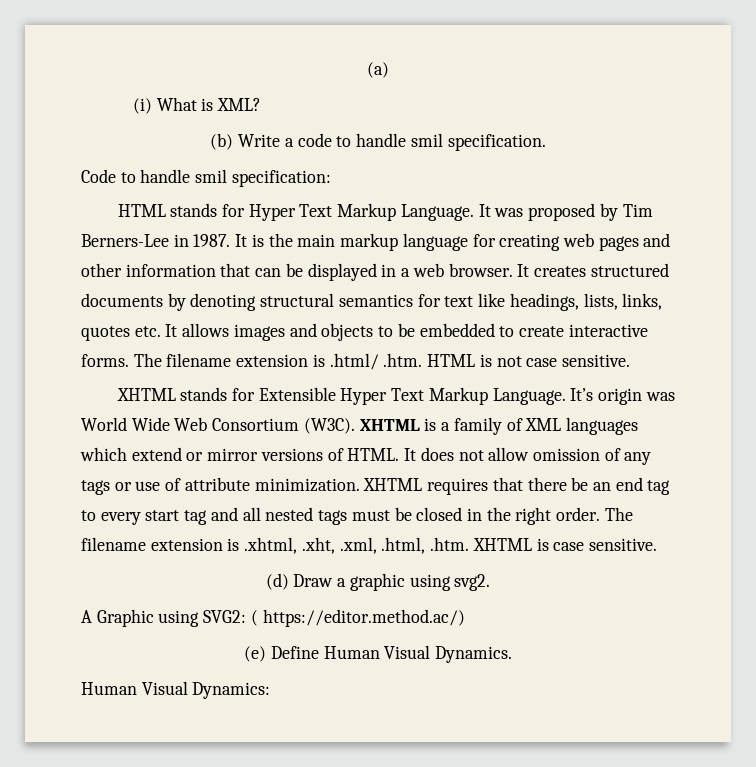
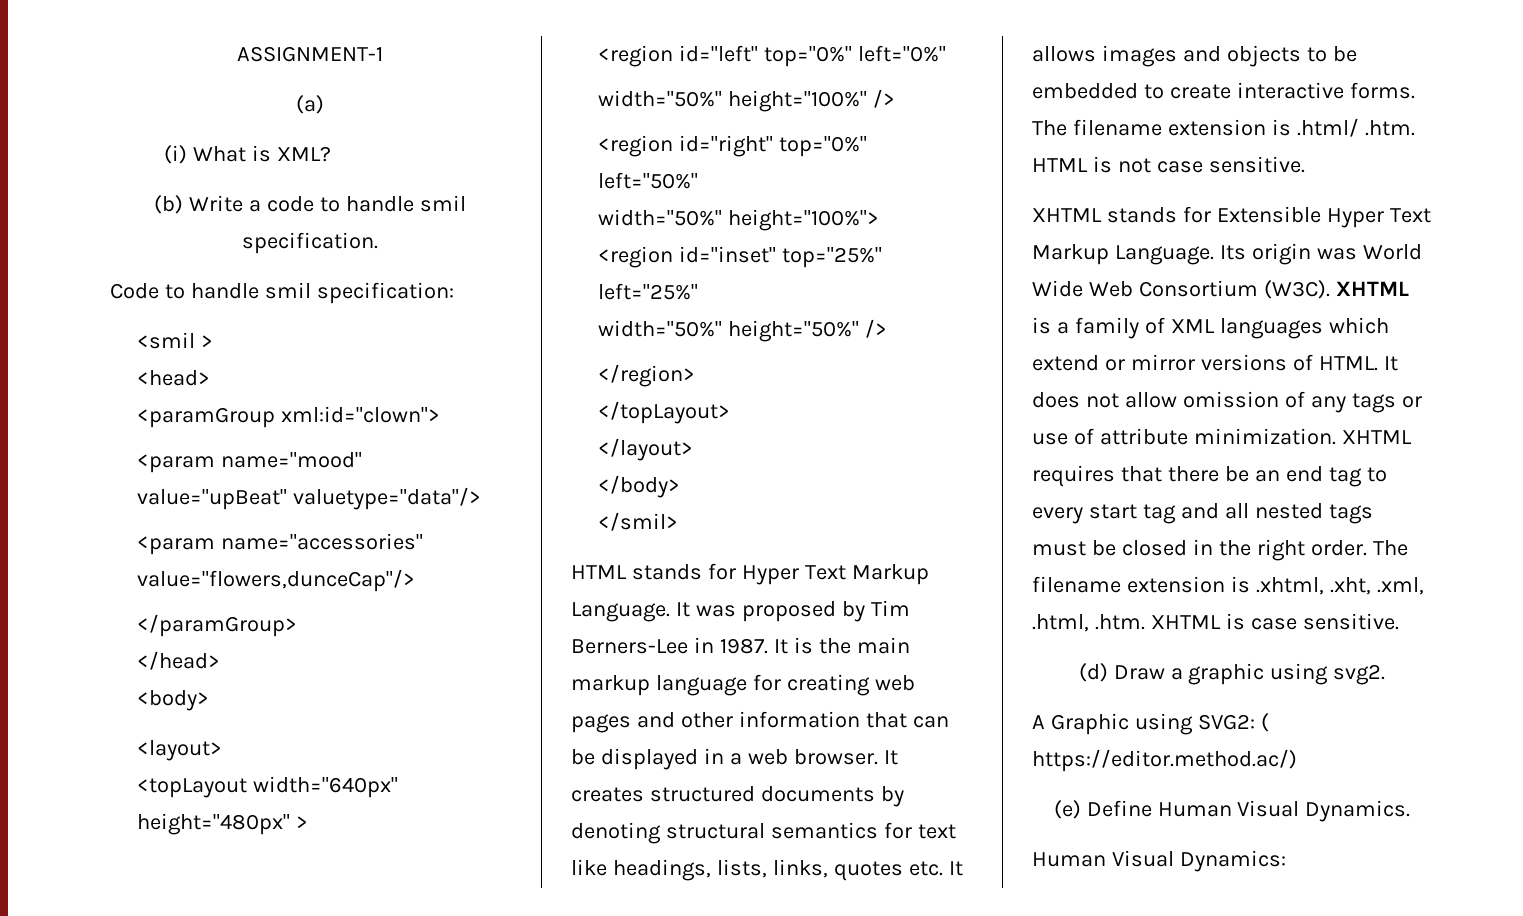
(367, 70) none -> [237,46,383,62] ASSIGNMENT-1 //
(331, 178) none -> [137,332,214,349] [137,370,211,386] [137,406,441,428] [137,452,363,473] [137,487,482,510] [137,533,424,555] [137,569,416,592] [137,614,298,637] [137,651,221,670] [137,690,210,711] [137,740,223,761] [137,776,399,798] [137,813,309,835] [598,45,946,67] [598,89,896,112] [598,135,868,157] [598,172,699,189] [598,209,880,231] [598,246,883,268] [598,283,699,300] [598,319,888,342] [598,364,696,387] [598,401,731,424] [598,438,694,461] [598,475,681,498] [598,512,679,531] // <smil > // <head> // <paramGroup xml:id="clown"> // <param name="mood" value="upBeat" valuetype="data"/> // <param name="accessories" value="flowers,dunceCap"/> // </paramGroup> // </head> // <body> // <layout> // <topLayout width="640px" height="480px" > // <region id="left" top="0%" left="0%" // width="50%" height="100%" /> // <region id="right" top="0%" left="50%" // width="50%" height="100%"> // <region id="inset" top="25%" left="25%" // width="50%" height="50%" /> // </region> // </topLayout> // </layout> // </body> // </smil>
[570,388,594,401] It’s -> [1219,245,1246,260] Its

